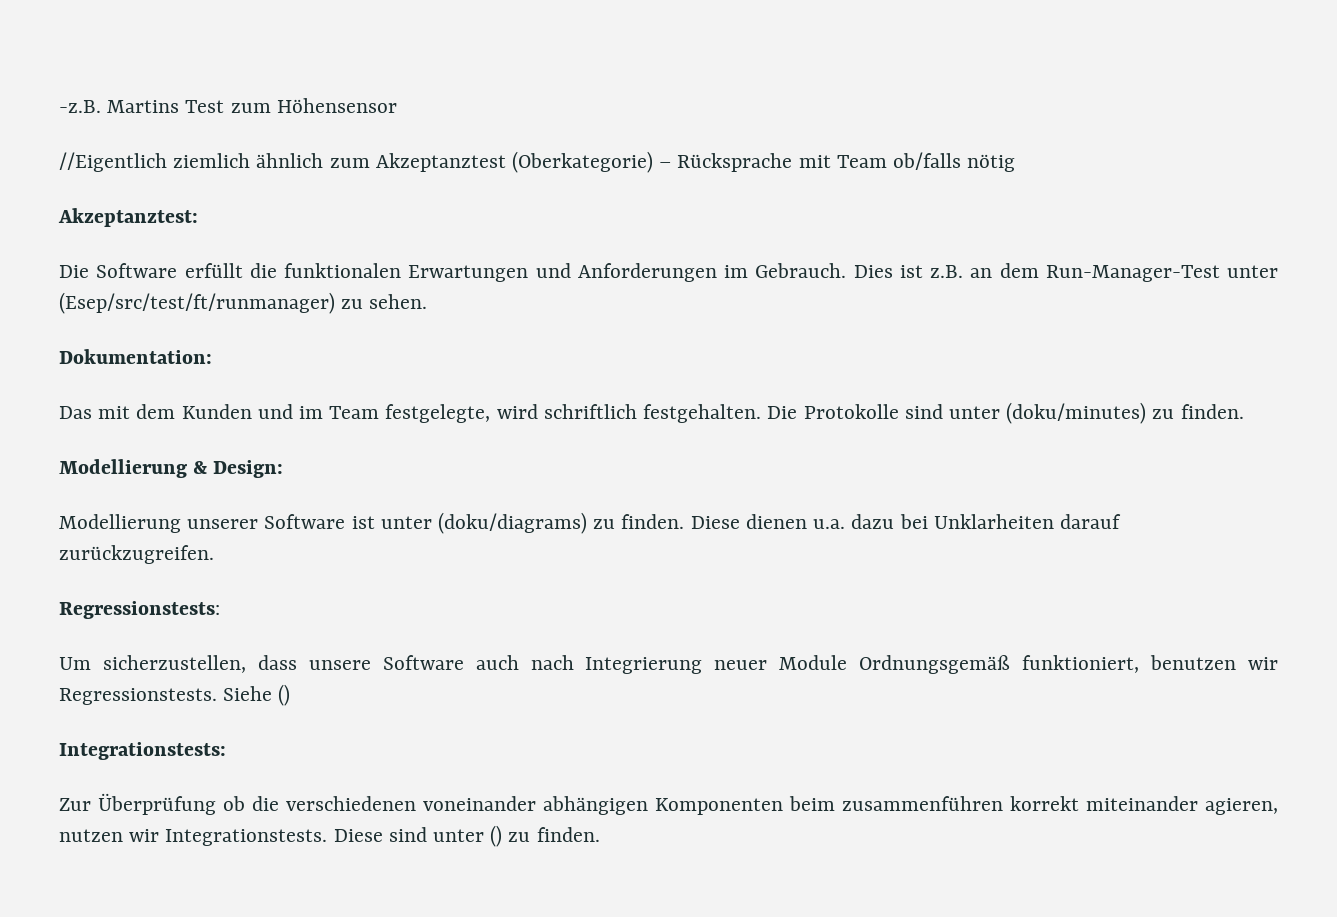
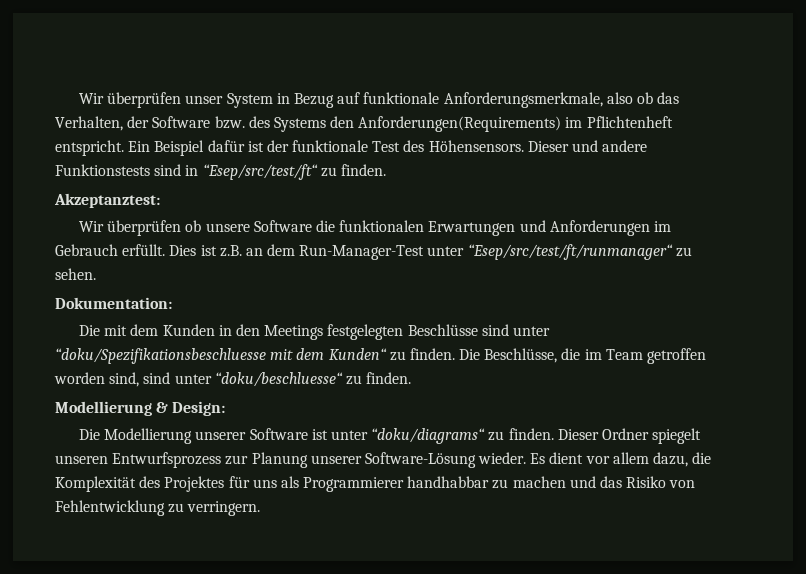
[59,98,397,113] [59,151,1016,173] [58,208,198,227] [59,263,243,278] -z.B. Martins Test zum Höhensensor // //Eigentlich ziemlich ähnlich zum Akzeptanztest (Oberkategorie) – Rücksprache mit Team ob/falls nötig // Akzeptanztest: // Die Software erfüllt -> [79,92,680,108] [55,116,673,132] [55,140,648,156] [55,164,386,180] [54,193,160,208] [79,220,312,236] Wir überprüfen unser System in Bezug auf funktionale Anforderungsmerkmale, also ob das Verhalten, der Software bzw. des Systems den Anforderungen(Requirements) im Pflichtenheft entspricht. Ein Beispiel dafür ist der funktionale Test des Höhensensors. Dieser und andere Funktionstests sind in “Esep/src/test/ft“ zu finden. // Akzeptanztest: // Wir überprüfen ob unsere Software
[755,263,847,278] Gebrauch. -> [55,244,166,256] Gebrauch erfüllt.
[59,292,335,314] (Esep/src/test/ft/runmanager) -> [467,244,673,260] “Esep/src/test/ft/runmanager“
[59,406,92,419] Das -> [79,325,101,336] Die
[257,402,1147,424] und im Team festgelegte, wird schriftlich festgehalten. Die Protokolle sind unter (doku/minutes) -> [218,324,550,340] [55,348,707,364] [54,372,343,387] in den Meetings festgelegten Beschlüsse sind unter “doku/Spezifikationsbeschluesse mit dem Kunden“ zu finden. Die Beschlüsse, die im Team getroffen worden sind, sind unter “doku/beschluesse“
(284, 469) none -> [79,429,101,440] Die
[438,512,1121,534] [59,545,214,564] [59,601,220,619] [59,655,1278,674] [59,684,291,706] [59,742,226,760] [59,793,1278,815] [59,825,600,847] (doku/diagrams) zu finden. Diese dienen u.a. dazu bei Unklarheiten darauf zurückzugreifen. // Regressionstests: // Um sicherzustellen, dass unsere Software auch nach Integrierung neuer Module Ordnungsgemäß funktioniert, benutzen wir Regressionstests. Siehe () // Integrationstests: // Zur Überprüfung ob die verschiedenen voneinander abhängigen Komponenten beim zusammenführen korrekt miteinander agieren, nutzen wir Integrationstests. Diese sind unter () zu finden. -> [371,428,702,444] [55,452,712,468] [55,476,696,492] [55,500,261,516] “doku/diagrams“ zu finden. Dieser Ordner spiegelt unseren Entwurfsprozess zur Planung unserer Software-Lösung wieder. Es dient vor allem dazu, die Komplexität des Projektes für uns als Programmierer handhabbar zu machen und das Risiko von Fehlentwicklung zu verringern.

